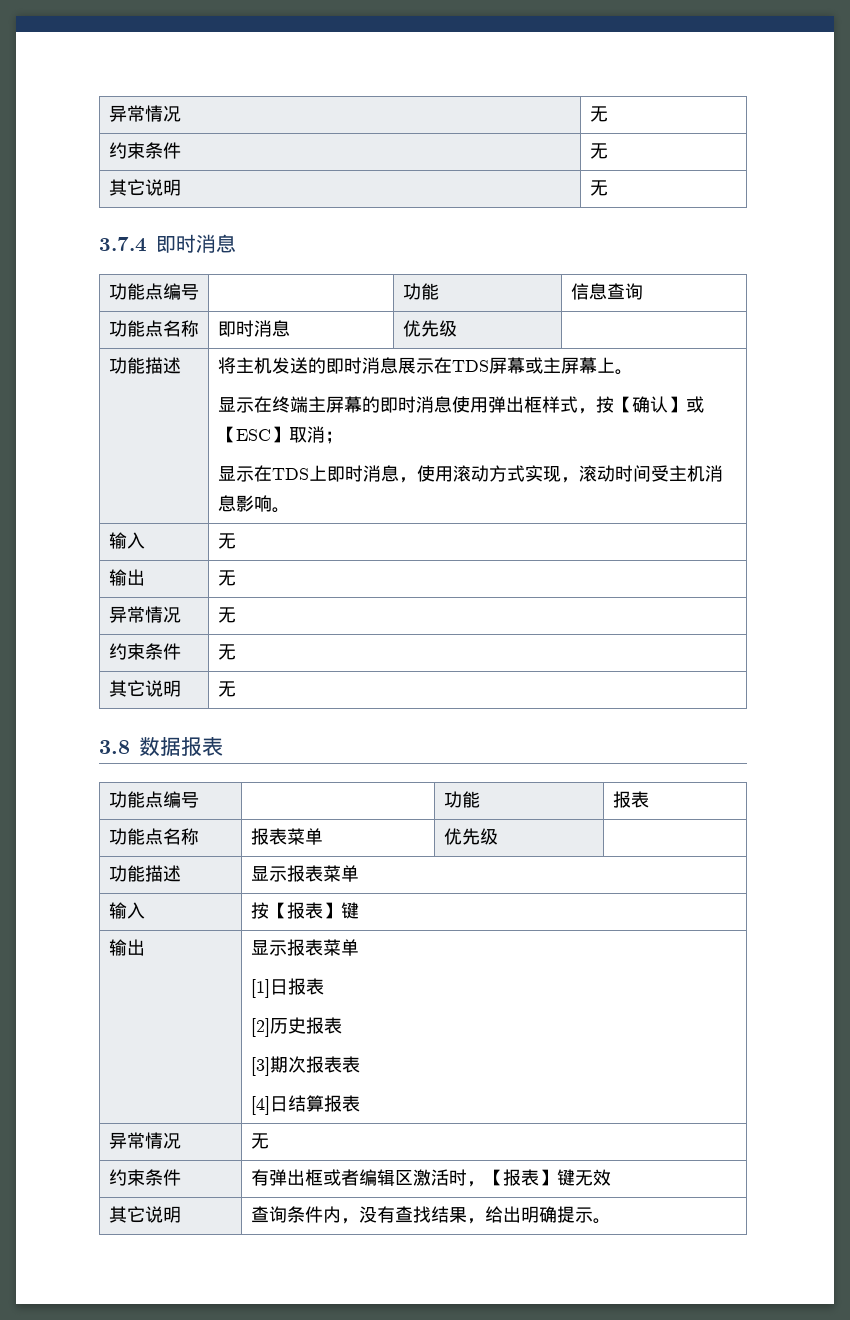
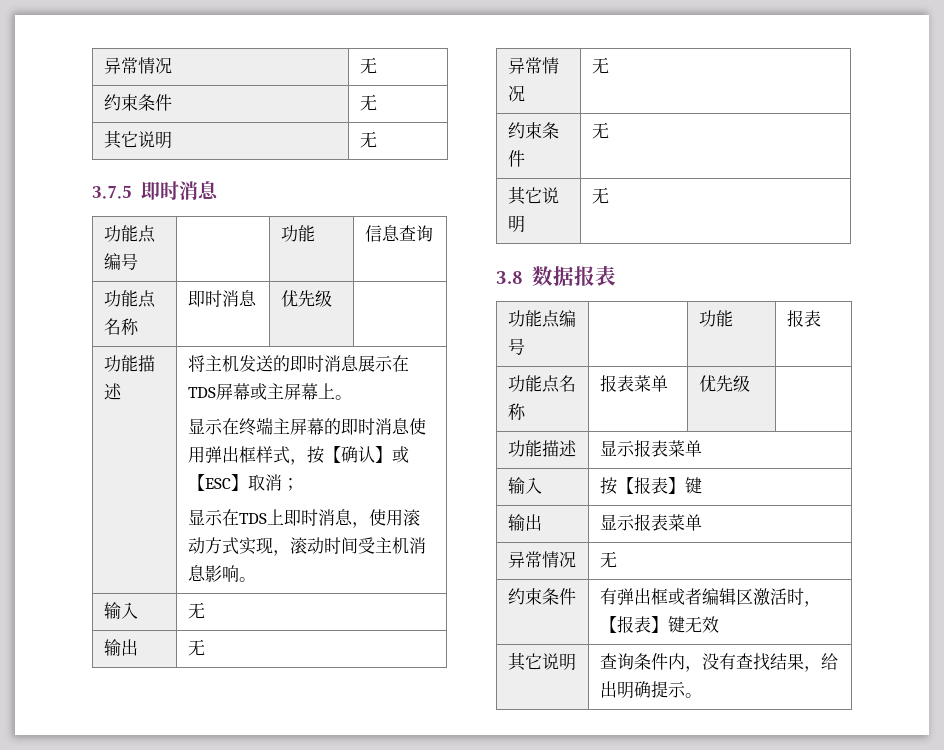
[108,105,181,122] [589,106,608,122] [108,142,181,159] [589,143,608,159] [108,179,181,196] [589,180,608,196] [99,237,147,252] 异常情况 | 无 // 约束条件 | 无 // 其它说明 | 无 // 3.7.4 -> [104,57,173,74] [360,57,378,74] [104,94,173,111] [360,94,378,111] [104,130,173,149] [360,131,378,148] [92,185,132,199] 异常情况 | 无 // 约束条件 | 无 // 其它说明 | 无 // 3.7.5
[250,978,324,998] [250,1017,342,1037] [250,1056,360,1076] [250,1095,360,1115] // [1]日报表 // [2]历史报表 // [3]期次报表表 // [4]日结算报表 -> (703, 522) none

